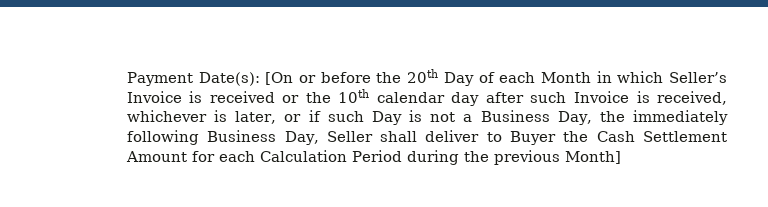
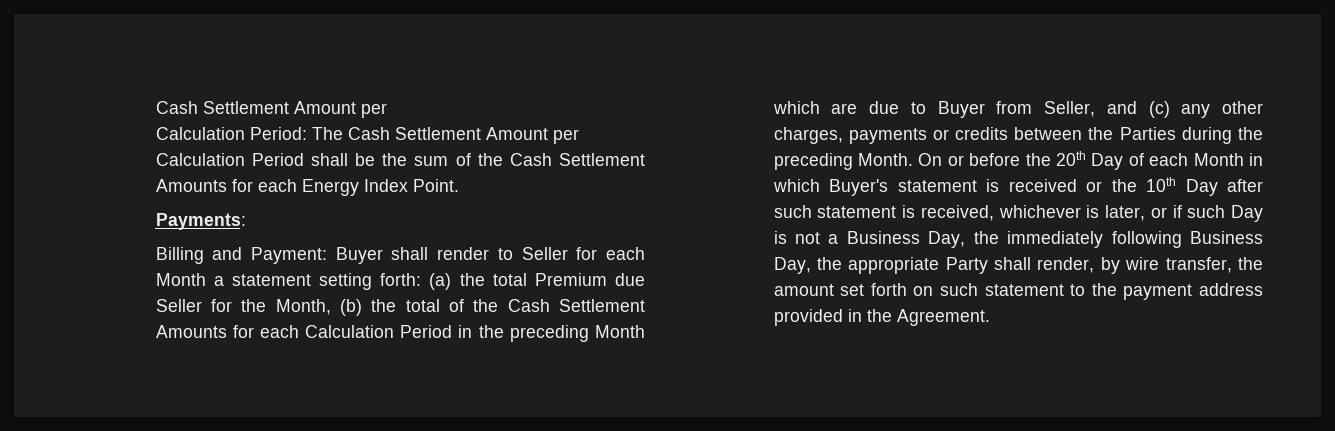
[126,72,294,86] Payment Date(s): [On -> [155,101,387,118] [155,127,579,144] [155,153,645,166] [155,179,459,196] [155,213,246,230] [155,247,645,264] [155,273,645,290] [155,299,646,316] [155,325,645,342] [772,101,1263,118] [773,127,1263,144] [773,153,943,170] Cash Settlement Amount per // Calculation Period: The Cash Settlement Amount per Calculation Period shall be the sum of the Cash Settlement Amounts for each Energy Index Point. // Payments: // Billing and Payment: Buyer shall render to Seller for each Month a statement setting forth: (a) the total Premium due Seller for the Month, (b) the total of the Cash Settlement Amounts for each Calculation Period in the preceding Month which are due to Buyer from Seller, and (c) any other charges, payments or credits between the Parties during the preceding Month. On
[669,72,727,83] [126,91,182,103] Seller’s Invoice -> [828,179,977,196] Buyer's statement
[376,92,480,106] calendar day -> [1185,179,1218,196] Day
[573,91,629,103] Invoice -> [817,206,897,218] statement
[326,130,727,145] [125,150,621,165] Seller shall deliver to Buyer the Cash Settlement Amount for each Calculation Period during the previous Month] -> [816,257,1263,274] [773,283,1263,300] [773,309,990,326] the appropriate Party shall render, by wire transfer, the amount set forth on such statement to the payment address provided in the Agreement.

